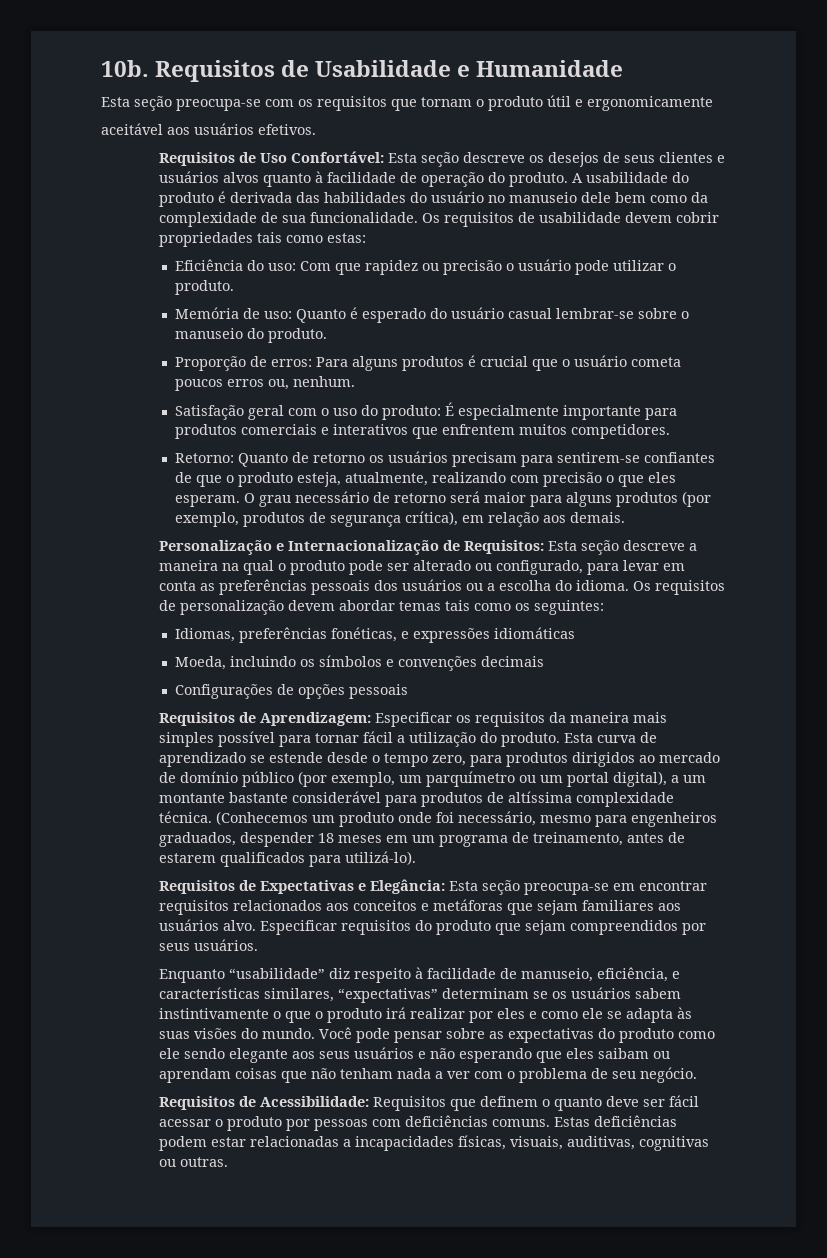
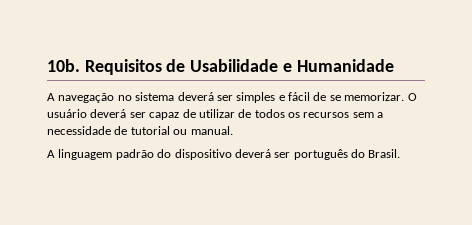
[101,95,713,111] [101,123,316,135] [159,151,726,167] [159,171,690,187] [159,191,709,207] [159,212,720,227] [159,232,367,247] [175,259,677,275] [175,280,235,295] [175,307,690,323] [175,328,328,343] [175,355,682,371] [175,376,356,391] [175,402,678,420] [175,424,671,439] [175,451,716,467] [175,472,677,487] [175,491,712,507] [175,511,626,527] [159,540,698,555] [159,560,686,575] [159,579,726,595] [159,600,605,615] [175,627,576,643] [175,655,545,671] [175,684,409,699] [159,712,668,727] [159,731,658,747] [159,752,721,767] [159,771,707,787] [159,791,675,807] [159,811,718,827] [159,832,686,847] [159,851,417,867] [159,879,708,895] [159,899,682,915] [159,919,707,935] [159,939,259,951] [159,967,681,983] [159,987,682,1003] [159,1007,693,1023] [159,1027,716,1043] [159,1047,671,1063] [159,1067,698,1083] [159,1095,700,1111] [159,1115,678,1131] [159,1135,710,1151] [159,1157,229,1167] Esta seção preocupa-se com os requisitos que tornam o produto útil e ergonomicamente // aceitável aos usuários efetivos. // Requisitos de Uso Confortável: Esta seção descreve os desejos de seus clientes e usuários alvos quanto à facilidade de operação do produto. A usabilidade do produto é derivada das habilidades do usuário no manuseio dele bem como da complexidade de sua funcionalidade. Os requisitos de usabilidade devem cobrir propriedades tais como estas: // Eficiência do uso: Com que rapidez ou precisão o usuário pode utilizar o produto. // Memória de uso: Quanto é esperado do usuário casual lembrar-se sobre o manuseio do produto. // Proporção de erros: Para alguns produtos é crucial que o usuário cometa poucos erros ou, nenhum. // Satisfação geral com o uso do produto: É especialmente importante para produtos comerciais e interativos que enfrentem muitos competidores. // Retorno: Quanto de retorno os usuários precisam para sentirem-se confiantes de que o produto esteja, atualmente, realizando com precisão o que eles esperam. O grau necessário de retorno será maior para alguns produtos (por exemplo, produtos de segurança crítica), em relação aos demais. // Personalização e Internacionalização de Requisitos: Esta seção descreve a maneira na qual o produto pode ser alterado ou configurado, para levar em conta as preferências pessoais dos usuários ou a escolha do idioma. Os requisitos de personalização devem abordar temas tais como os seguintes: // Idiomas, preferências fonéticas, e expressões idiomáticas // Moeda, incluindo os símbolos e convenções decimais // Configurações de opções pessoais // Requisitos de Aprendizagem: Especificar os requisitos da maneira mais simples possível para tornar fácil a utilização do produto. Esta curva de aprendizado se estende desde o tempo zero, para produtos dirigidos ao mercado de domínio público (por exemplo, um parquímetro ou um portal digital), a um montante bastante considerável para produtos de altíssima complexidade técnica. (Conhecemos um produto onde foi necessário, mesmo para engenheiros graduados, despender 18 meses em um programa de treinamento, antes de estarem qualificados para utilizá-lo). // Requisitos de Expectativas e Elegância: Esta seção preocupa-se em encontrar requisitos relacionados aos conceitos e metáforas que sejam familiares aos usuários alvo. Especificar requisitos do produto que sejam compreendidos por seus usuários. // Enquanto “usabilidade” diz respeito à facilidade de manuseio, eficiência, e características similares, “expectativas” determinam se os usuários sabem instintivamente o que o produto irá realizar por eles e como ele se adapta às suas visões do mundo. Você pode pensar sobre as expectativas do produto como ele sendo elegante aos seus usuários e não esperando que eles saibam ou aprendam coisas que não tenham nada a ver com o problema de seu negócio. // Requisitos de Acessibilidade: Requisitos que definem o quanto deve ser fácil acessar o produto por pessoas com deficiências comuns. Estas deficiências podem estar relacionadas a incapacidades físicas, visuais, auditivas, cognitivas ou outras. -> [47,92,417,103] [47,109,384,120] [47,126,233,135] [47,149,401,160] A navegação no sistema deverá ser simples e fácil de se memorizar. O usuário deverá ser capaz de utilizar de todos os recursos sem a necessidade de tutorial ou manual. // A linguagem padrão do dispositivo deverá ser português do Brasil.

